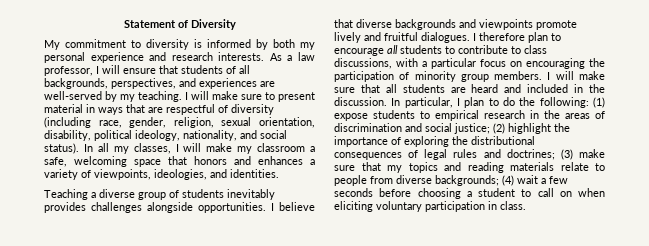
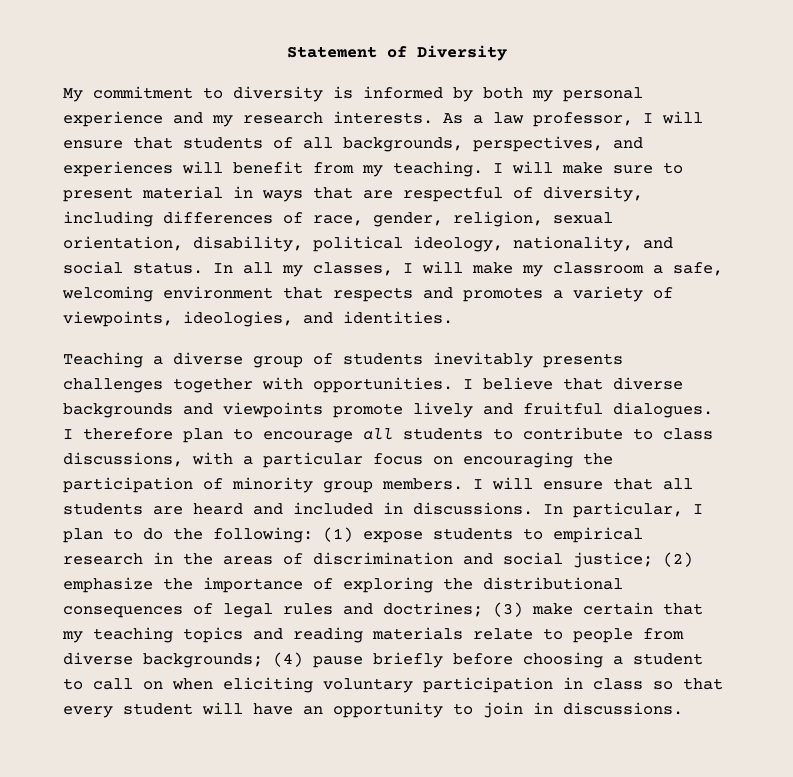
(167, 56) none -> [212,115,233,127] my
[260,81,275,87] [44,91,117,102] are well-served by -> [182,161,354,174] will benefit from
[231,104,274,115] [44,117,91,128] diversity (including -> [543,186,643,202] [63,211,303,227] diversity, including differences of
[44,143,79,154] status). -> [133,262,203,274] status.
[134,156,303,167] space that honors and enhances -> [163,286,543,302] environment that respects and promotes
[44,202,193,213] provides challenges alongside -> [543,353,623,368] [63,377,303,393] presents challenges together with
[579,71,605,80] [334,87,355,93] make sure -> [543,481,603,490] ensure
[589,84,605,93] [334,97,387,106] the discussion. -> [413,502,533,515] discussions.
[508,123,551,134] highlight -> [63,577,153,593] emphasize
[334,165,355,171] sure -> [583,602,653,615] certain
(402, 169) none -> [93,627,173,643] teaching
[517,175,568,184] [334,188,373,197] wait a few seconds -> [313,652,443,668] pause briefly
[500,201,526,210] class. -> [593,678,723,690] [63,702,683,718] class so that every student will have an opportunity to join in discussions.

